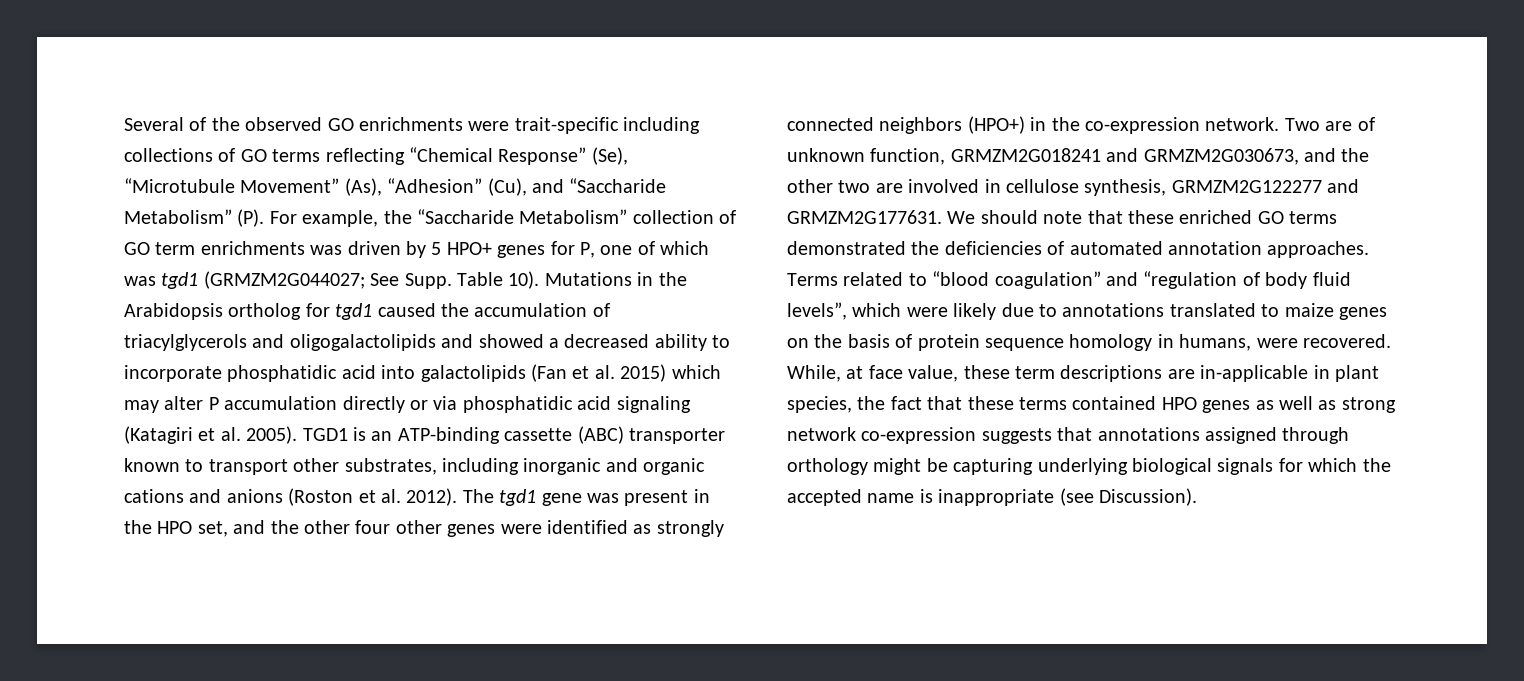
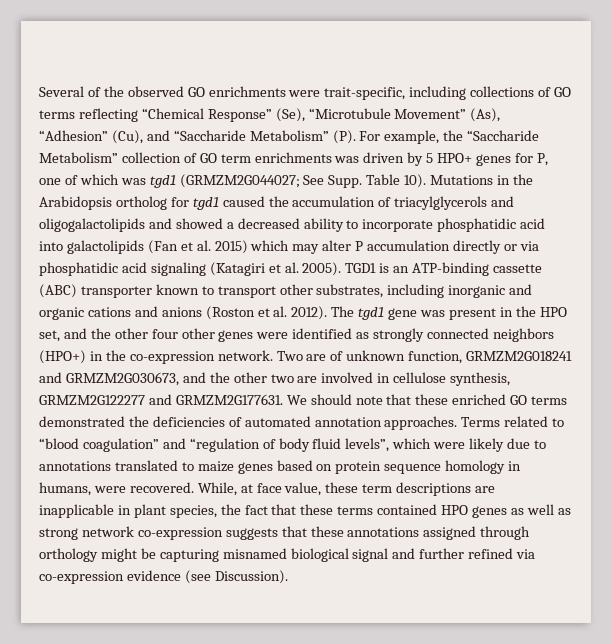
[514,117,619,134] trait-specific -> [324,87,406,100] trait-specific,
[787,334,913,348] on the basis of -> [276,460,333,471] based on
[1200,365,1309,382] in-applicable -> [39,504,114,518] inapplicable
(1093, 434) none -> [310,526,344,537] these
[1037,458,1391,475] [787,489,1055,506] underlying biological signals for which the accepted name is inappropriate -> [222,548,536,562] [39,570,181,584] misnamed biological signal and further refined via co-expression evidence

